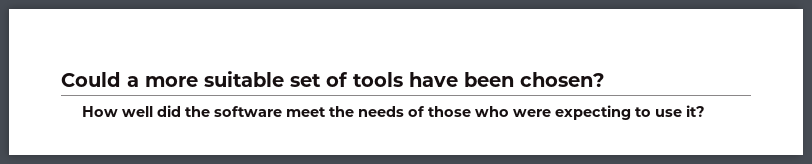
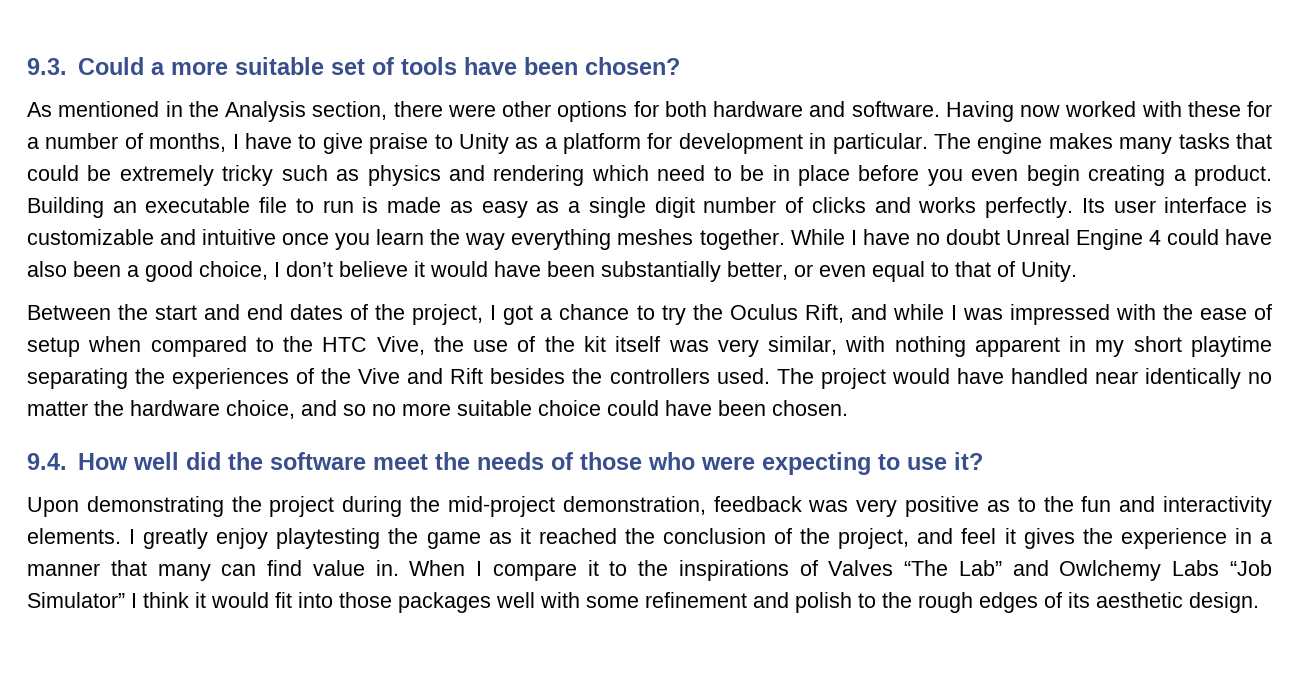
(61, 79) none -> [27,58,67,75] 9.3.
(604, 79) none -> [27,101,1272,122] [27,133,1272,154] [27,165,1272,186] [27,197,1272,218] [27,229,1272,250] [27,261,1077,282] [27,304,1272,325] [27,336,1272,357] [27,368,1272,389] [27,400,848,419] [27,453,67,470] As mentioned in the Analysis section, there were other options for both hardware and software. Having now worked with these for a number of months, I have to give praise to Unity as a platform for development in particular. The engine makes many tasks that could be extremely tricky such as physics and rendering which need to be in place before you even begin creating a product. Building an executable file to run is made as easy as a single digit number of clicks and works perfectly. Its user interface is customizable and intuitive once you learn the way everything meshes together. While I have no doubt Unreal Engine 4 could have also been a good choice, I don’t believe it would have been substantially better, or even equal to that of Unity. // Between the start and end dates of the project, I got a chance to try the Oculus Rift, and while I was impressed with the ease of setup when compared to the HTC Vive, the use of the kit itself was very similar, with nothing apparent in my short playtime separating the experiences of the Vive and Rift besides the controllers used. The project would have handled near identically no matter the hardware choice, and so no more suitable choice could have been chosen. // 9.4.
(706, 111) none -> [27,496,1273,517] [27,528,1272,549] [27,560,1273,581] [27,592,1259,613] // Upon demonstrating the project during the mid-project demonstration, feedback was very positive as to the fun and interactivity elements. I greatly enjoy playtesting the game as it reached the conclusion of the project, and feel it gives the experience in a manner that many can find value in. When I compare it to the inspirations of Valves “The Lab” and Owlchemy Labs “Job Simulator” I think it would fit into those packages well with some refinement and polish to the rough edges of its aesthetic design.

